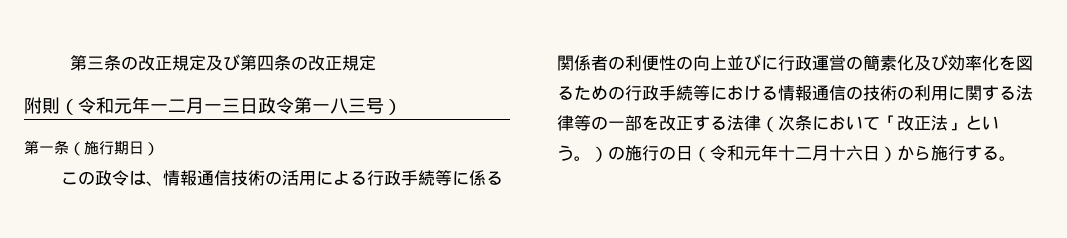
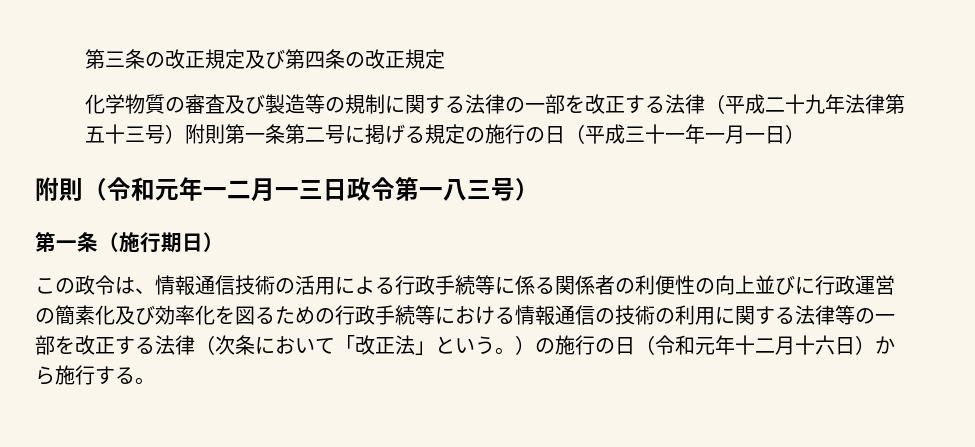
(376, 63) none -> [84,94,905,114] [84,124,805,145] // 化学物質の審査及び製造等の規制に関する法律の一部を改正する法律（平成二十九年法律第五十三号）附則第一条第二号に掲げる規定の施行の日（平成三十一年一月一日）

